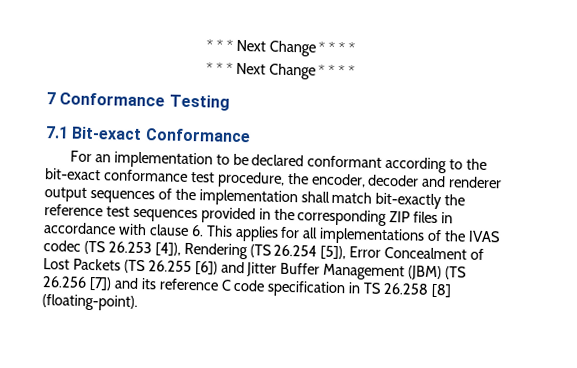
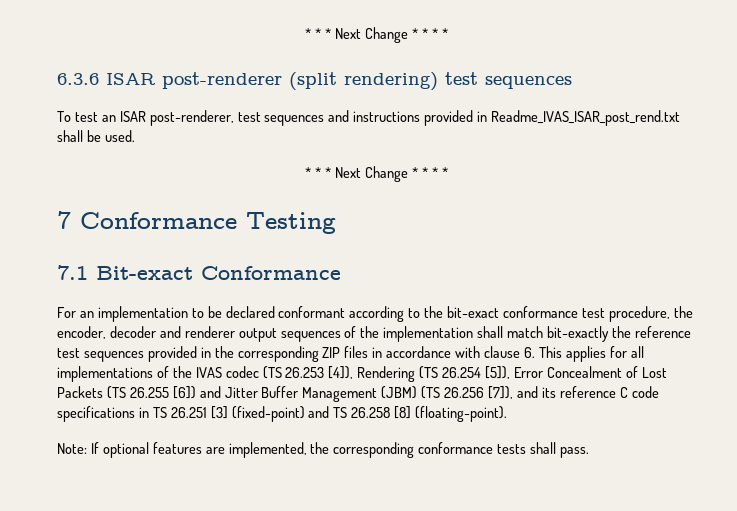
[205,39,356,57] * * * Next Change * * * * -> [305,27,448,43] [57,72,572,91] [57,110,681,126] [57,130,135,142] * * * Next Change * * * * // 6.3.6 ISAR post-renderer (split rendering) test sequences // To test an ISAR post-renderer, test sequences and instructions provided in Readme_IVAS_ISAR_post_rend.txt shall be used.
[88,276,112,291] [7]) -> [488,386,514,399] [7]),
[267,280,347,298] specification -> [57,406,135,422] specifications
[383,282,453,298] [42,294,138,311] 26.258 [8] (floating-point). -> [170,406,508,422] [57,442,590,458] 26.251 [3] (fixed-point) and TS 26.258 [8] (floating-point). // Note: If optional features are implemented, the corresponding conformance tests shall pass.

